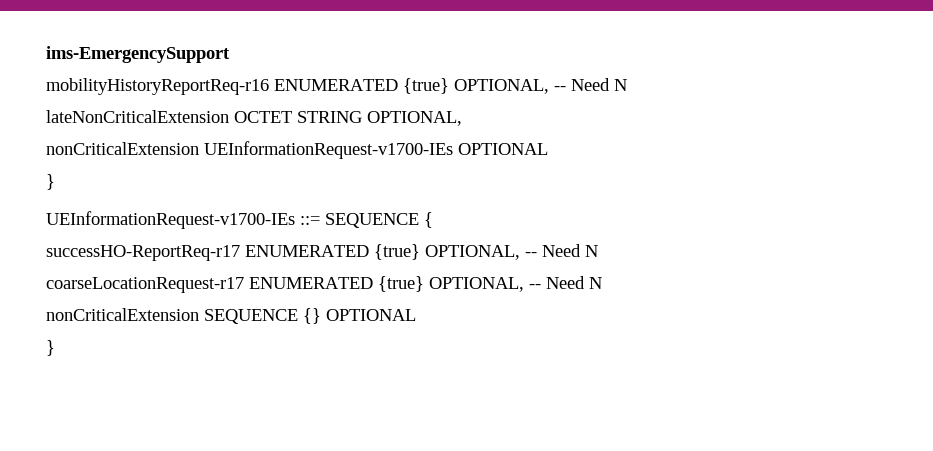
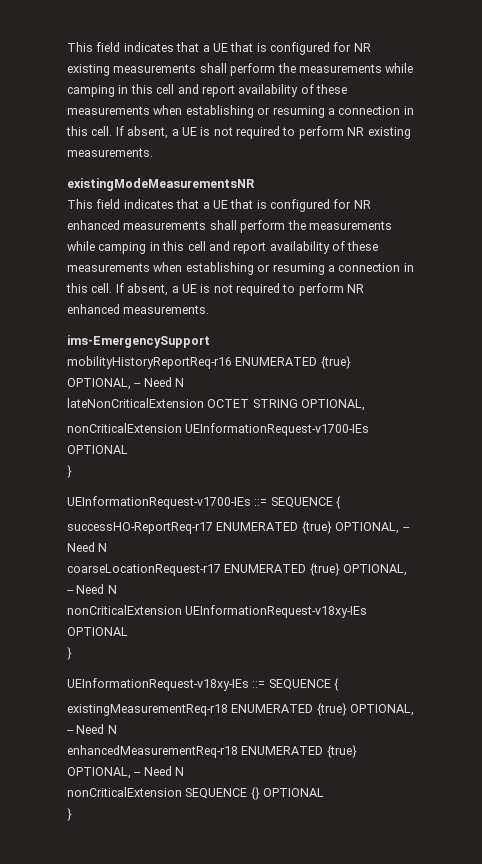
(46, 54) none -> [67,42,371,55] [67,63,414,76] [67,84,347,97] [67,105,414,118] [66,126,411,139] [67,148,153,157] [67,178,255,191] [67,199,371,212] [67,220,392,233] [67,241,379,254] [67,262,414,275] [66,283,365,296] [67,304,210,314] This field indicates that a UE that is configured for NR existing measurements shall perform the measurements while camping in this cell and report availability of these measurements when establishing or resuming a connection in this cell. If absent, a UE is not required to perform NR existing measurements. // existingModeMeasurementsNR // This field indicates that a UE that is configured for NR enhanced measurements shall perform the measurements while camping in this cell and report availability of these measurements when establishing or resuming a connection in this cell. If absent, a UE is not required to perform NR enhanced measurements. //
(602, 283) none -> [67,605,368,618] [67,627,128,636] [67,647,72,660] [67,678,340,691] [67,703,415,716] [67,724,117,734] [67,745,357,758] [67,766,185,779] // nonCriticalExtension UEInformationRequest-v18xy-IEs OPTIONAL // } // UEInformationRequest-v18xy-IEs ::= SEQUENCE { // existingMeasurementReq-r18 ENUMERATED {true} OPTIONAL, -- Need N // enhancedMeasurementReq-r18 ENUMERATED {true} OPTIONAL, -- Need N

